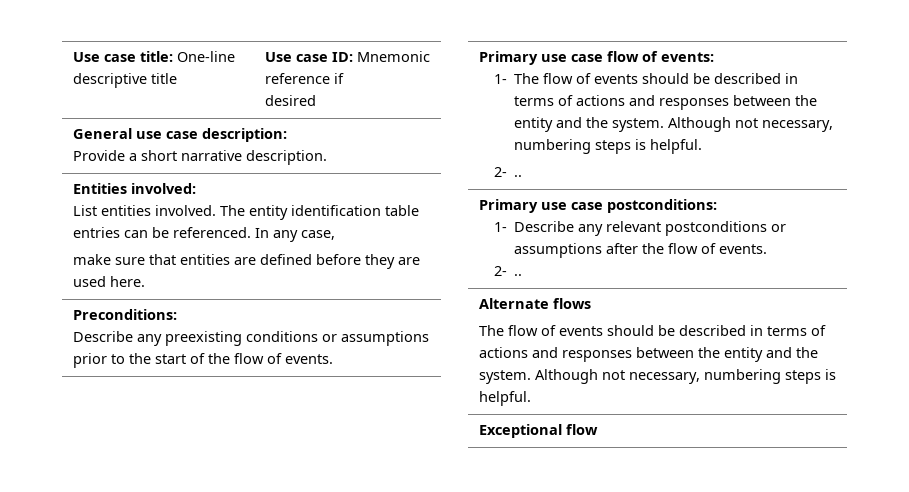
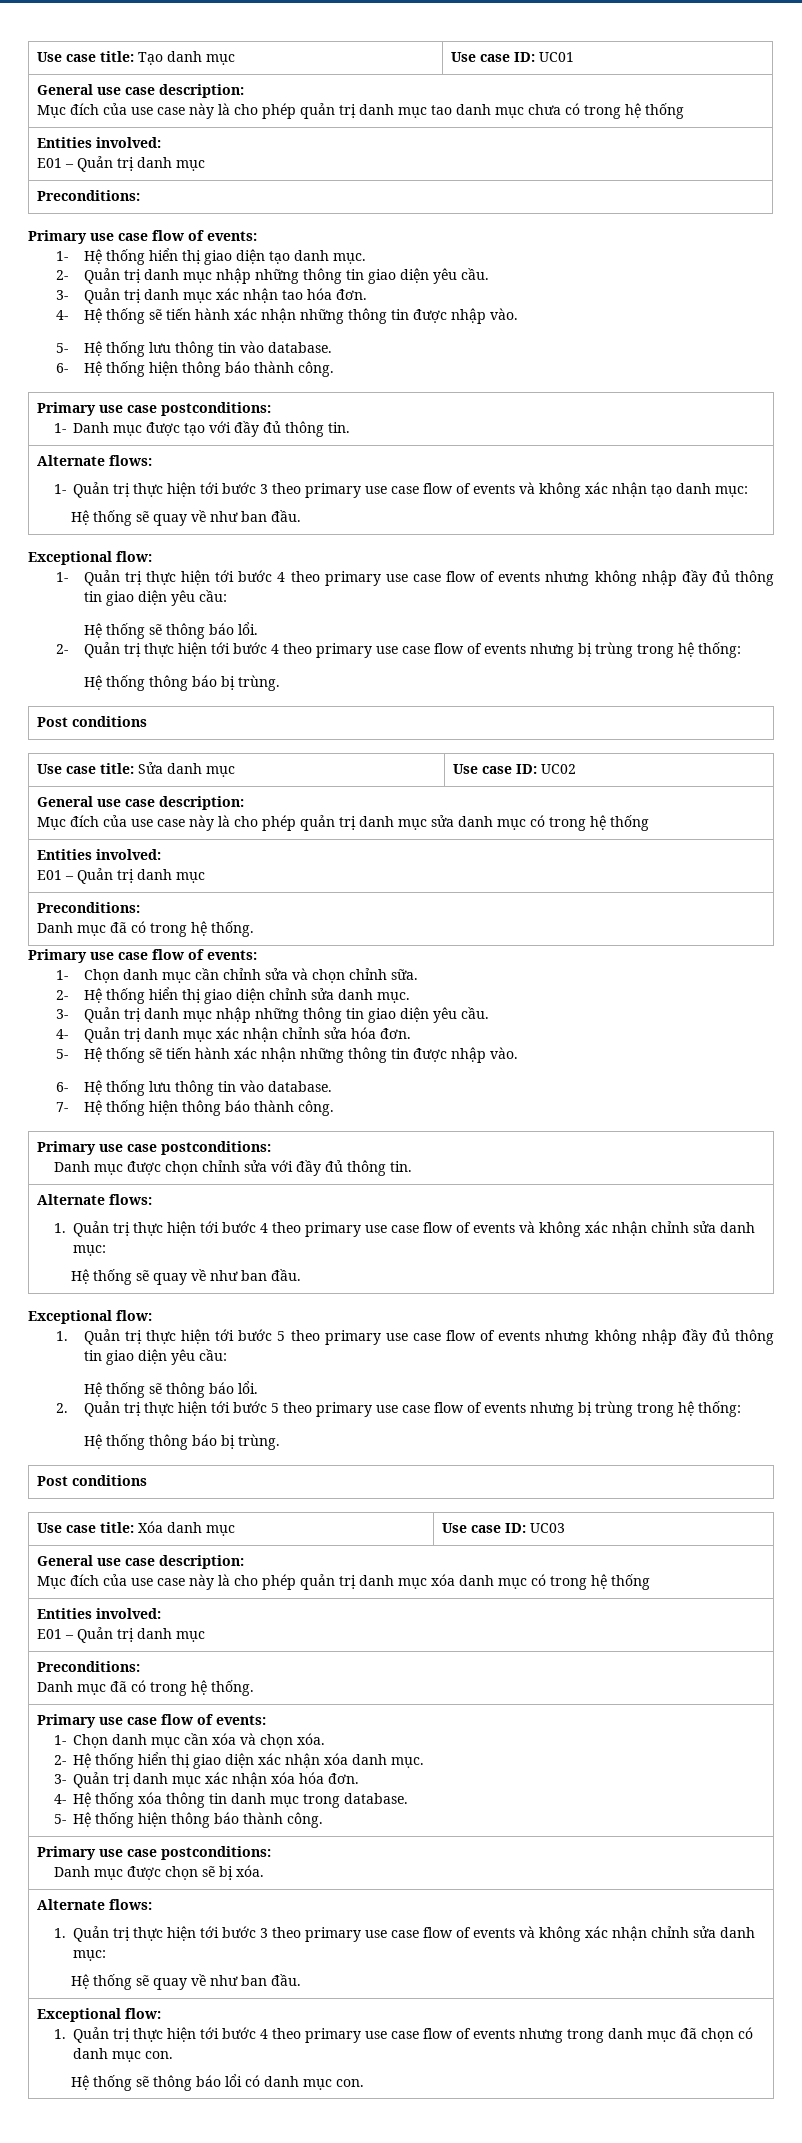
[72,51,235,62] [72,73,177,88] [264,51,430,62] [264,73,344,84] [264,95,316,106] [72,128,287,142] [72,150,327,165] [72,183,196,194] [72,205,419,220] [72,227,335,242] [72,254,420,269] [72,276,145,287] [72,309,177,320] [72,331,429,346] [72,353,333,368] [478,51,714,65] [493,73,799,84] [514,95,818,110] [514,117,834,132] [514,139,703,154] [493,167,523,177] [478,199,717,213] [493,221,787,236] [514,243,768,258] [493,266,523,276] [478,298,591,309] [478,325,826,336] [478,347,818,362] [478,369,836,384] [478,391,531,406] [478,424,598,438] Use case title: One-line descriptive title | Use case ID: Mnemonic reference if // desired // General use case description: // Provide a short narrative description. // Entities involved: // List entities involved. The entity identification table entries can be referenced. In any case, // make sure that entities are defined before they are used here. // Preconditions: // Describe any preexisting conditions or assumptions prior to the start of the flow of events. // Primary use case flow of events: // 1- The flow of events should be described in terms of actions and responses between the entity and the system. Although not necessary, numbering steps is helpful. // 2- .. // Primary use case postconditions: // 1- Describe any relevant postconditions or assumptions after the flow of events. // 2- .. // Alternate flows // The flow of events should be described in terms of actions and responses between the entity and the system. Although not necessary, numbering steps is helpful. // Exceptional flow -> [37,51,236,65] [451,52,575,62] [37,84,245,98] [37,103,685,119] [37,137,162,148] [37,156,206,172] [37,190,141,201] [28,230,257,244] [55,248,366,265] [55,268,489,284] [55,288,367,304] [55,308,518,324] [55,341,332,357] [55,361,334,377] [37,402,272,416] [53,421,350,437] [37,455,153,466] [53,482,748,498] [70,510,301,526] [28,551,152,565] [55,570,775,586] [83,590,227,606] [83,622,258,639] [55,642,741,658] [83,675,280,691] [37,716,148,727] [37,762,236,777] [453,764,577,774] [37,796,245,810] [37,815,650,831] [37,849,162,860] [37,868,206,884] [37,902,141,913] [37,921,255,937] [28,949,257,963] [55,968,418,983] [55,987,410,1004] [55,1007,489,1023] [55,1027,411,1043] [55,1047,518,1063] [55,1080,332,1096] [55,1100,334,1116] [37,1141,272,1155] [53,1160,412,1176] [37,1194,153,1205] [53,1221,755,1237] [72,1245,106,1256] [70,1269,301,1285] [28,1310,152,1324] [55,1329,775,1345] [83,1349,227,1365] [83,1381,258,1398] [55,1401,741,1417] [83,1434,280,1450] [37,1475,148,1486] [37,1521,236,1536] [442,1523,566,1533] [37,1555,245,1569] [37,1574,651,1590] [37,1608,162,1619] [37,1627,206,1643] [37,1661,141,1672] [37,1680,255,1696] [37,1714,267,1728] [53,1733,325,1748] [53,1752,424,1769] [53,1772,359,1788] [53,1792,408,1808] [53,1812,323,1828] [37,1846,272,1860] [53,1865,264,1880] [37,1899,153,1910] [53,1926,755,1942] [72,1950,106,1961] [70,1974,301,1990] [37,2008,162,2022] [53,2027,753,2043] [72,2048,173,2062] [70,2074,364,2091] Use case title: Tạo danh mục | Use case ID: UC01 // General use case description: // Mục đích của use case này là cho phép quản trị danh mục tao danh mục chưa có trong hệ thống // Entities involved: // E01 – Quản trị danh mục // Preconditions: // Primary use case flow of events: // 1- Hệ thống hiển thị giao diện tạo danh mục. // 2- Quản trị danh mục nhập những thông tin giao diện yêu cầu. // 3- Quản trị danh mục xác nhận tao hóa đơn. // 4- Hệ thống sẽ tiến hành xác nhận những thông tin được nhập vào. // 5- Hệ thống lưu thông tin vào database. // 6- Hệ thống hiện thông báo thành công. // Primary use case postconditions: // 1- Danh mục được tạo với đầy đủ thông tin. // Alternate flows: // 1- Quản trị thực hiện tới bước 3 theo primary use case flow of events và không xác nhận tạo danh mục: // Hệ thống sẽ quay về như ban đầu. // Exceptional flow: // 1- Quản trị thực hiện tới bước 4 theo primary use case flow of events nhưng không nhập đầy đủ thông tin giao diện yêu cầu: // Hệ thống sẽ thông báo lổi. // 2- Quản trị thực hiện tới bước 4 theo primary use case flow of events nhưng bị trùng trong hệ thống: // Hệ thống thông báo bị trùng. // Post conditions // Use case title: Sửa danh mục | Use case ID: UC02 // General use case description: // Mục đích của use case này là cho phép quản trị danh mục sửa danh mục có trong hệ thống // Entities involved: // E01 – Quản trị danh mục // Preconditions: // Danh mục đã có trong hệ thống. // Primary use case flow of events: // 1- Chọn danh mục cần chỉnh sửa và chọn chỉnh sữa. // 2- Hệ thống hiển thị giao diện chỉnh sửa danh mục. // 3- Quản trị danh mục nhập những thông tin giao diện yêu cầu. // 4- Quản trị danh mục xác nhận chỉnh sửa hóa đơn. // 5- Hệ thống sẽ tiến hành xác nhận những thông tin được nhập vào. // 6- Hệ thống lưu thông tin vào database. // 7- Hệ thống hiện thông báo thành công. // Primary use case postconditions: // Danh mục được chọn chỉnh sửa với đầy đủ thông tin. // Alternate flows: // 1. Quản trị thực hiện tới bước 4 theo primary use case flow of events và không xác nhận chỉnh sửa danh mục: // Hệ thống sẽ quay về như ban đầu. // Exceptional flow: // 1. Quản trị thực hiện tới bước 5 theo primary use case flow of events nhưng không nhập đầy đủ thông tin giao diện yêu cầu: // Hệ thống sẽ thông báo lổi. // 2. Quản trị thực hiện tới bước 5 theo primary use case flow of events nhưng bị trùng trong hệ thống: // Hệ thống thông báo bị trùng. // Post conditions // Use case title: Xóa danh mục | Use case ID: UC03 // General use case description: // Mục đích của use case này là cho phép quản trị danh mục xóa danh mục có trong hệ thống // Entities involved: // E01 – Quản trị danh mục // Preconditions: // Danh mục đã có trong hệ thống. // Primary use case flow of events: // 1- Chọn danh mục cần xóa và chọn xóa. // 2- Hệ thống hiển thị giao diện xác nhận xóa danh mục. // 3- Quản trị danh mục xác nhận xóa hóa đơn. // 4- Hệ thống xóa thông tin danh mục trong database. // 5- Hệ thống hiện thông báo thành công. // Primary use case postconditions: // Danh mục được chọn sẽ bị xóa. // Alternate flows: // 1. Quản trị thực hiện tới bước 3 theo primary use case flow of events và không xác nhận chỉnh sửa danh mục: // Hệ thống sẽ quay về như ban đầu. // Exceptional flow: // 1. Quản trị thực hiện tới bước 4 theo primary use case flow of events nhưng trong danh mục đã chọn có danh mục con. // Hệ thống sẽ thông báo lổi có danh mục con.

